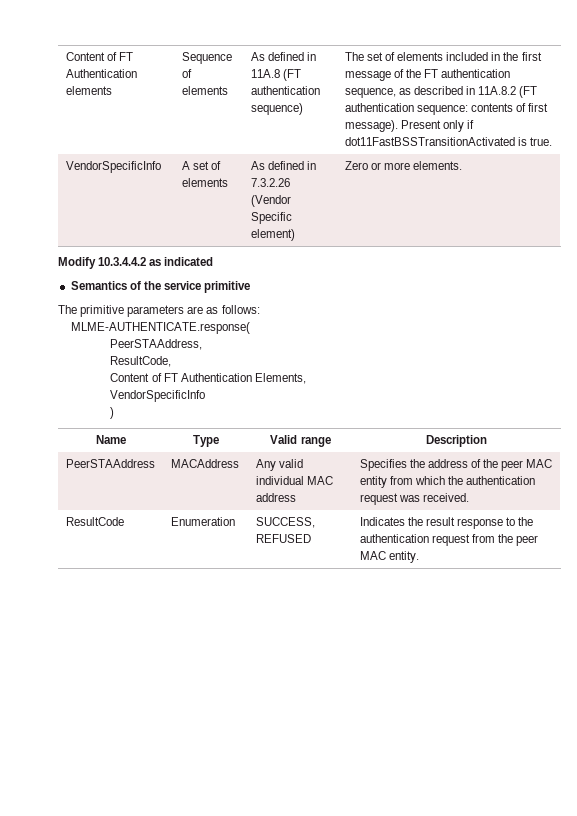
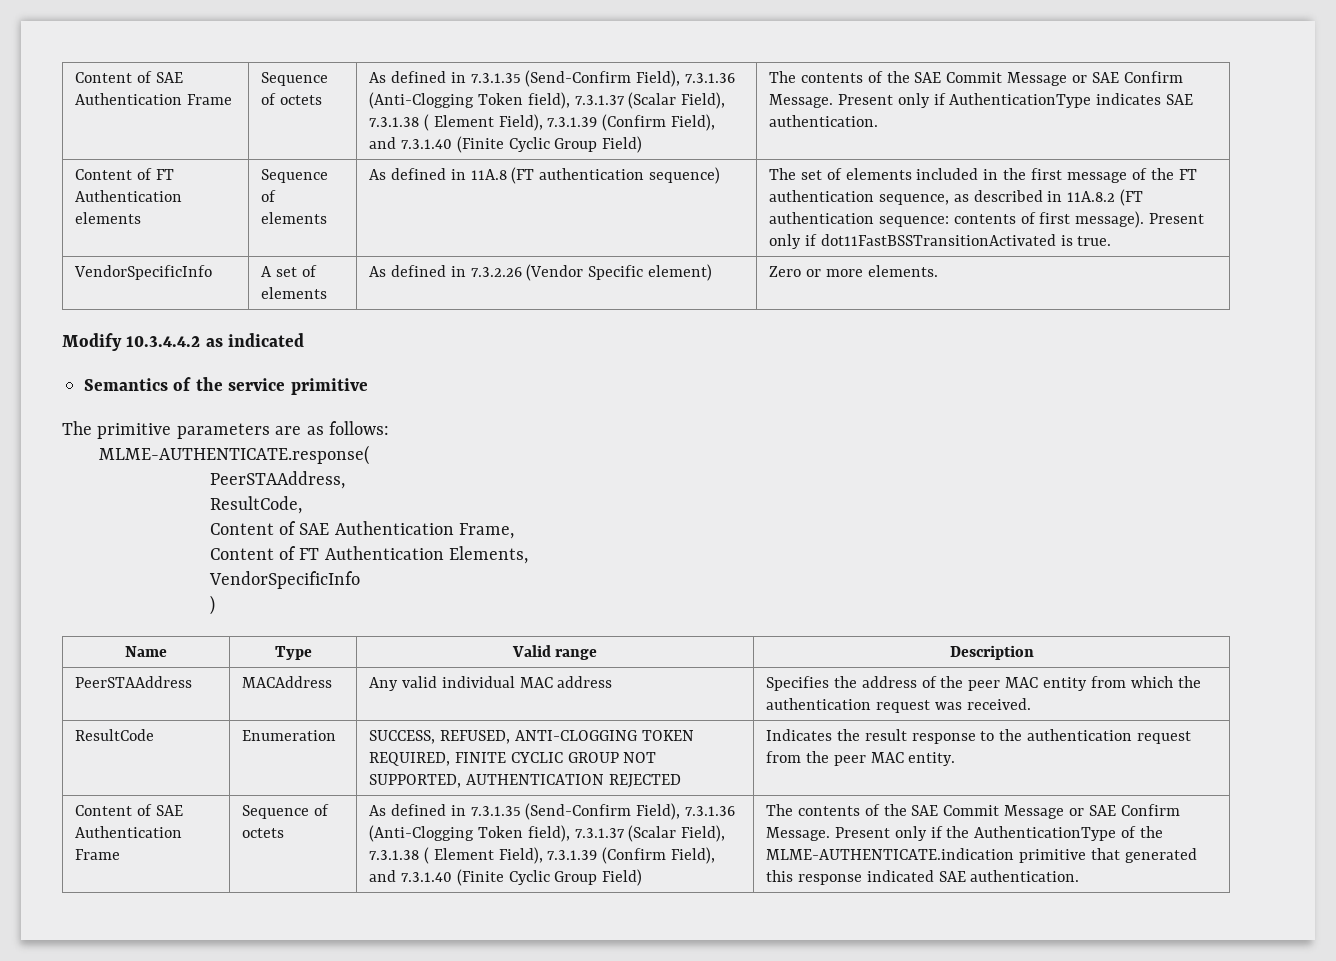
[65,52,117,61] Content of -> [75,71,183,83] [75,93,232,105] [261,72,329,86] [261,93,322,105] [369,70,736,87] [369,92,726,109] [369,114,716,131] [369,136,643,153] [769,71,1183,86] [769,93,1194,108] [769,115,879,127] [75,168,152,180] Content of SAE Authentication Frame | Sequence of octets | As defined in 7.3.1.35 (Send-Confirm Field), 7.3.1.36 (Anti-Clogging Token field), 7.3.1.37 (Scalar Field), 7.3.1.38 ( Element Field), 7.3.1.39 (Confirm Field), and 7.3.1.40 (Finite Cyclic Group Field) | The contents of the SAE Commit Message or SAE Confirm Message. Present only if AuthenticationType indicates SAE authentication. // Content of
(172, 361) none -> [209,521,515,539] // Content of SAE Authentication Frame,
[255,534,311,543] REFUSED -> [439,730,694,744] [369,752,657,766] [369,774,681,788] REFUSED, ANTI-CLOGGING TOKEN REQUIRED, FINITE CYCLIC GROUP NOT SUPPORTED, AUTHENTICATION REJECTED
(419, 557) none -> [75,804,183,816] [75,826,183,838] [75,849,121,860] [242,804,329,819] [242,828,285,838] [369,803,736,820] [369,825,726,842] [369,847,716,864] [369,869,643,886] [766,804,1180,819] [766,826,1164,841] [766,848,1197,863] [766,870,1080,885] // Content of SAE Authentication Frame | Sequence of octets | As defined in 7.3.1.35 (Send-Confirm Field), 7.3.1.36 (Anti-Clogging Token field), 7.3.1.37 (Scalar Field), 7.3.1.38 ( Element Field), 7.3.1.39 (Confirm Field), and 7.3.1.40 (Finite Cyclic Group Field) | The contents of the SAE Commit Message or SAE Confirm Message. Present only if the AuthenticationType of the MLME-AUTHENTICATE.indication primitive that generated this response indicated SAE authentication.

